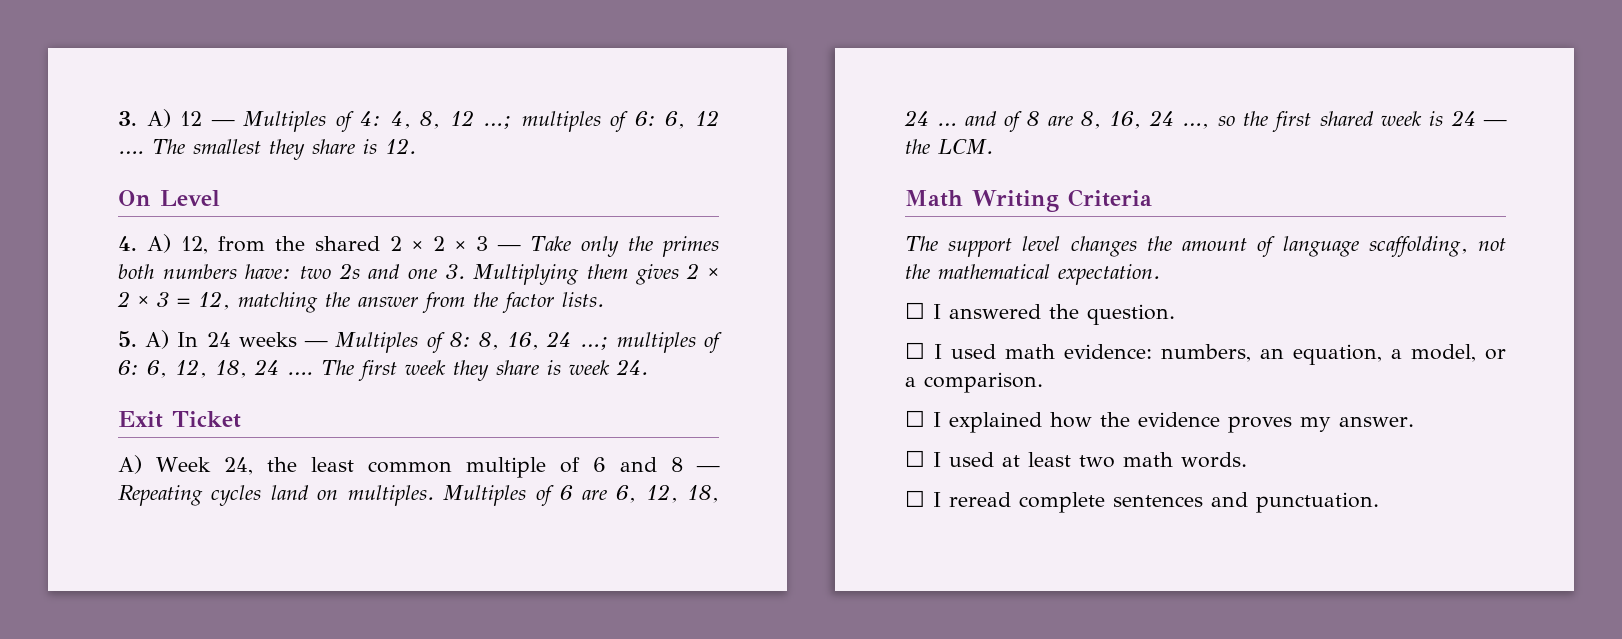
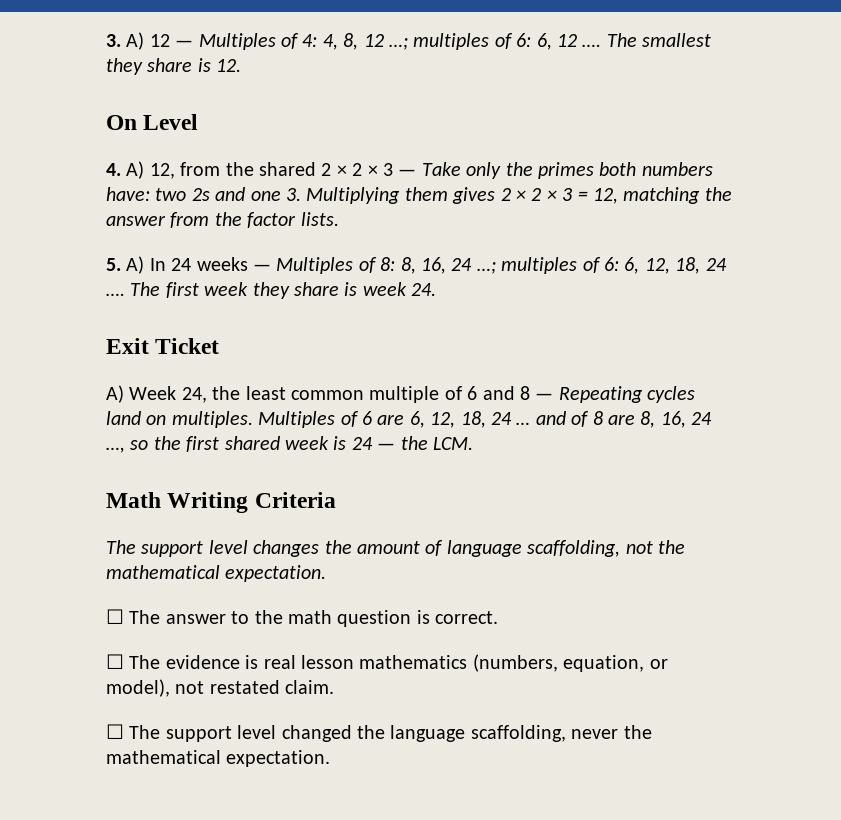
[933,304,1175,325] [905,342,1506,365] [905,372,1043,393] [905,410,1414,433] [905,450,1247,468] [905,490,1379,513] I answered the question. // ☐ I used math evidence: numbers, an equation, a model, or a comparison. // ☐ I explained how the evidence proves my answer. // ☐ I used at least two math words. // ☐ I reread complete sentences and punctuation. -> [129,610,499,627] [106,654,668,672] [106,679,335,697] [106,724,652,742] [106,750,331,767] The answer to the math question is correct. // ☐ The evidence is real lesson mathematics (numbers, equation, or model), not restated claim. // ☐ The support level changed the language scaffolding, never the mathematical expectation.

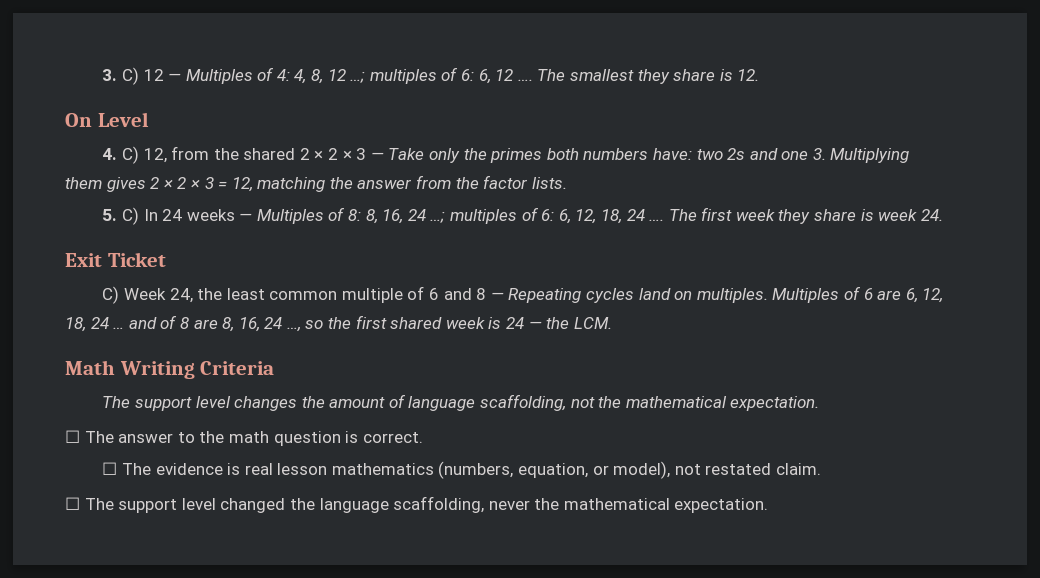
[106,32,145,50] 3. A) -> [102,67,139,85] 3. C)
[126,161,145,179] A) -> [121,146,139,164] C)
[126,256,145,274] A) -> [121,207,139,225] C)
[106,385,124,403] A) -> [102,286,120,304] C)

